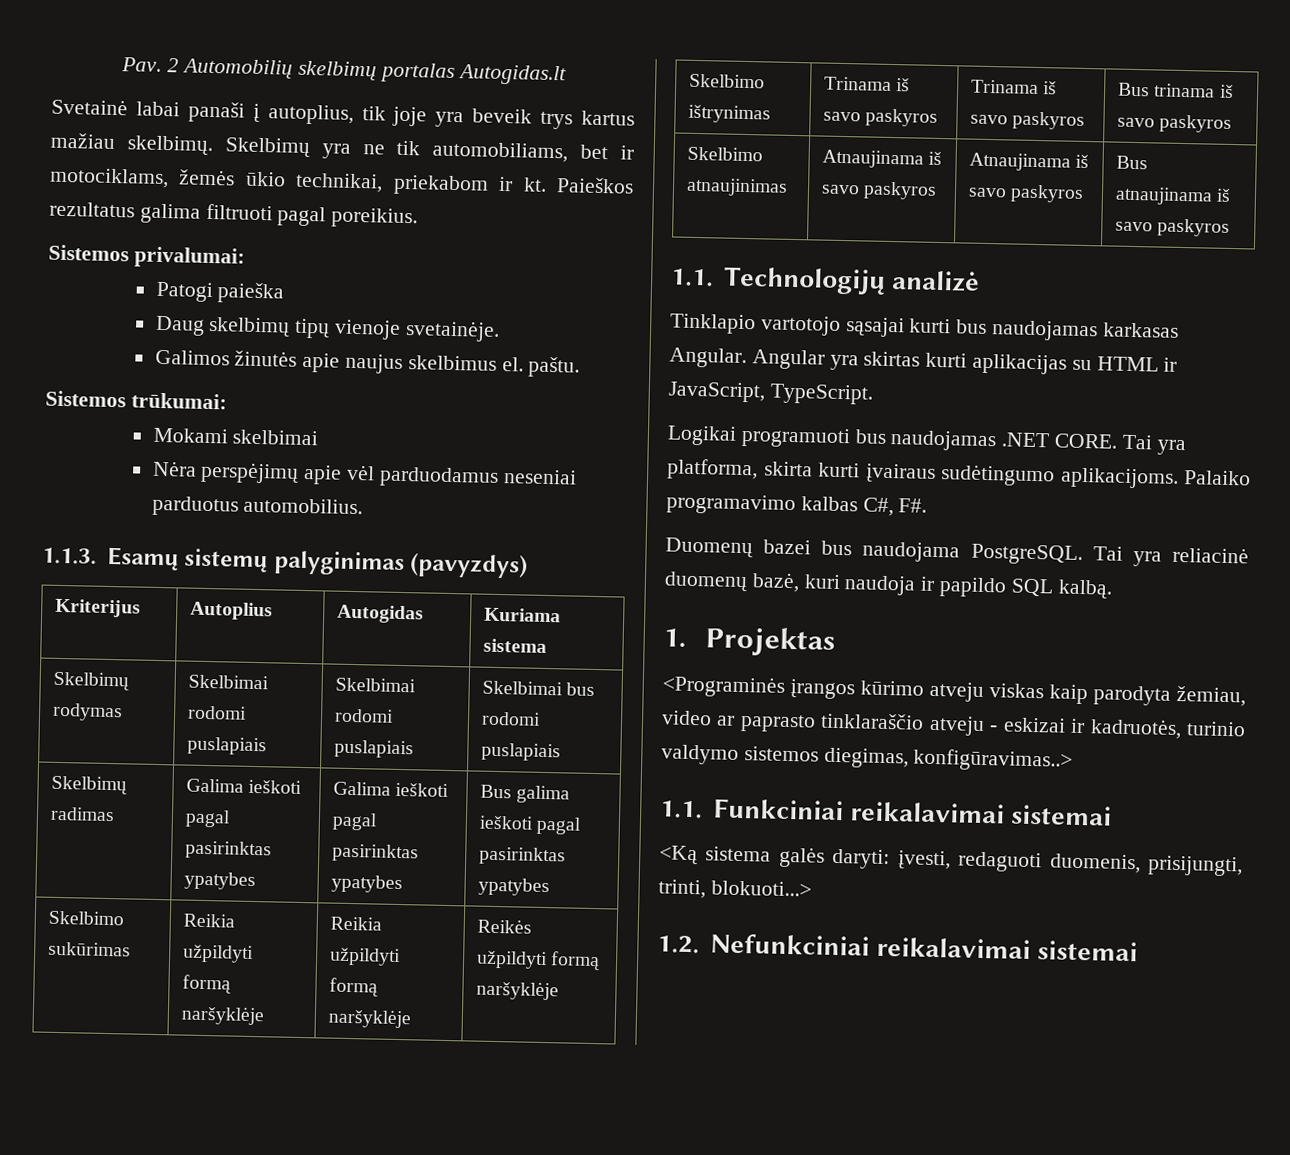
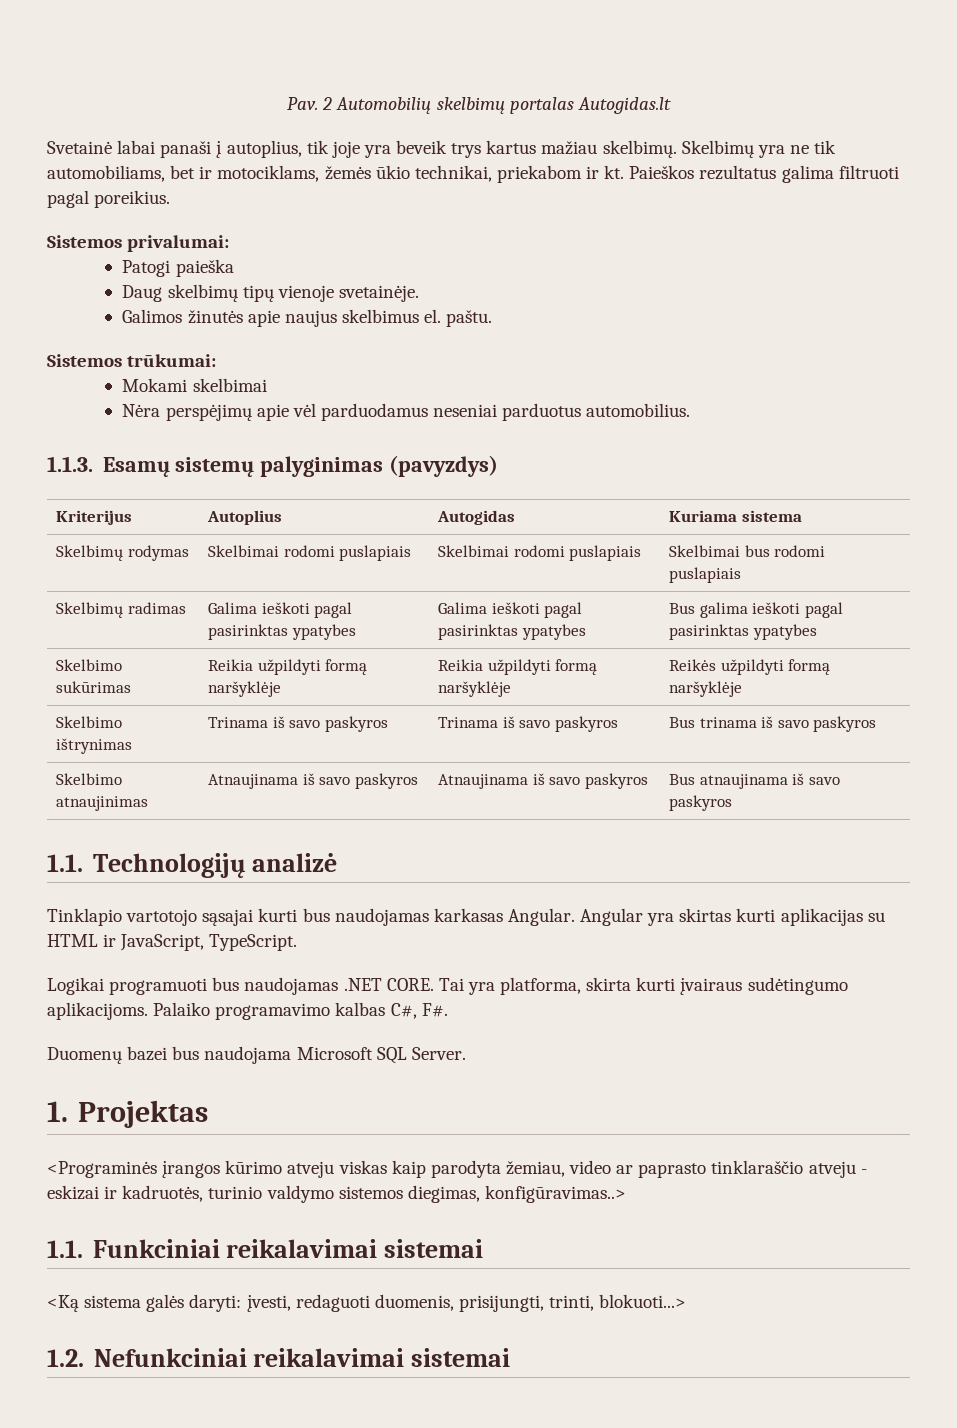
[970,543,1249,567] [664,571,1113,599] PostgreSQL. Tai yra reliacinė duomenų bazė, kuri naudoja ir papildo SQL kalbą. -> [296,1047,466,1064] Microsoft SQL Server.

